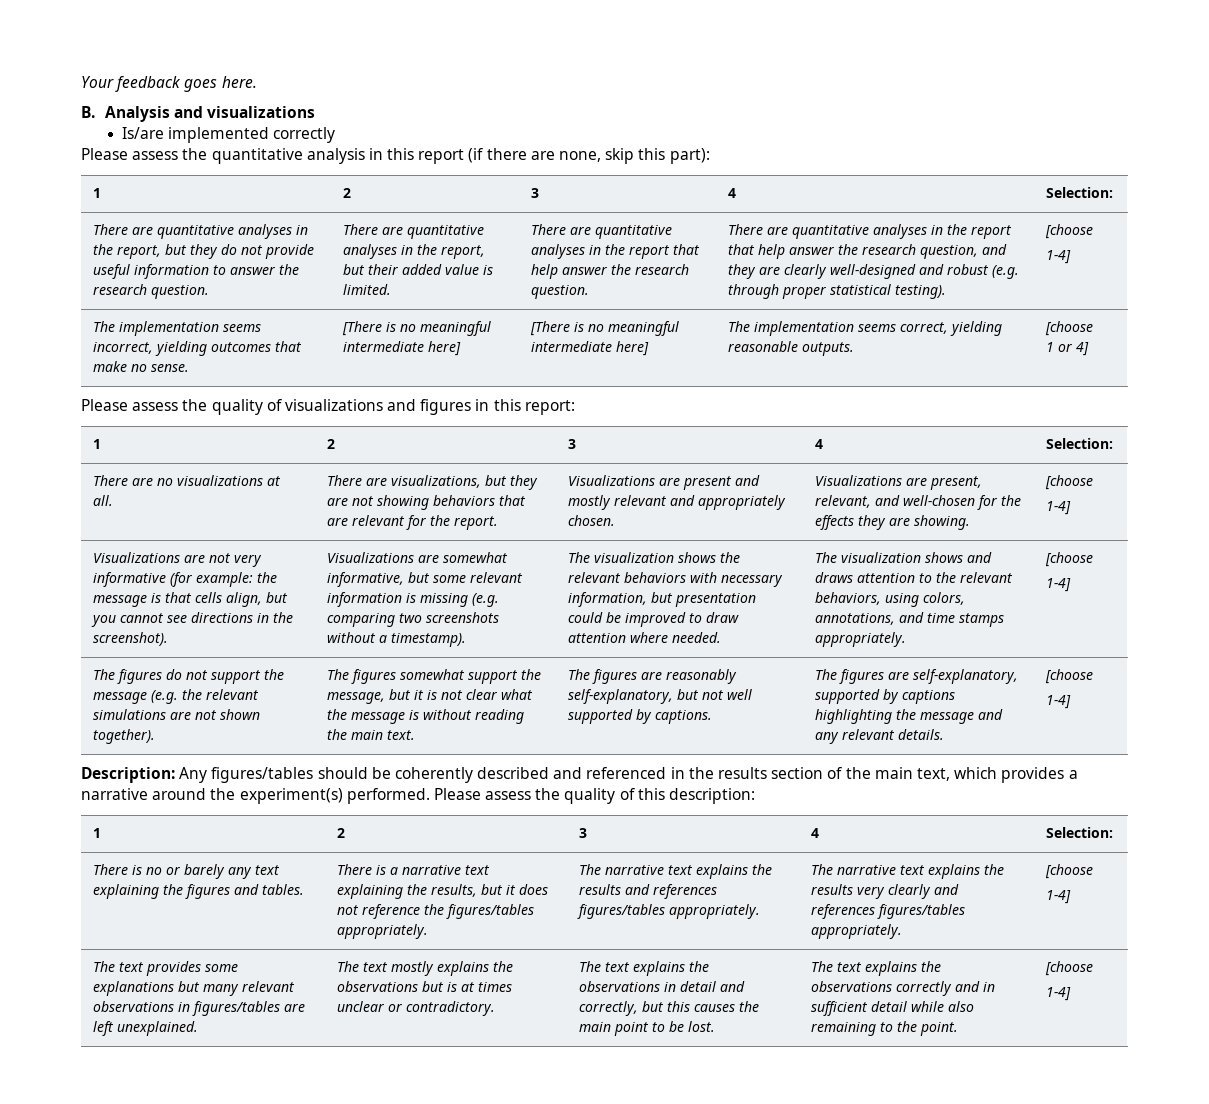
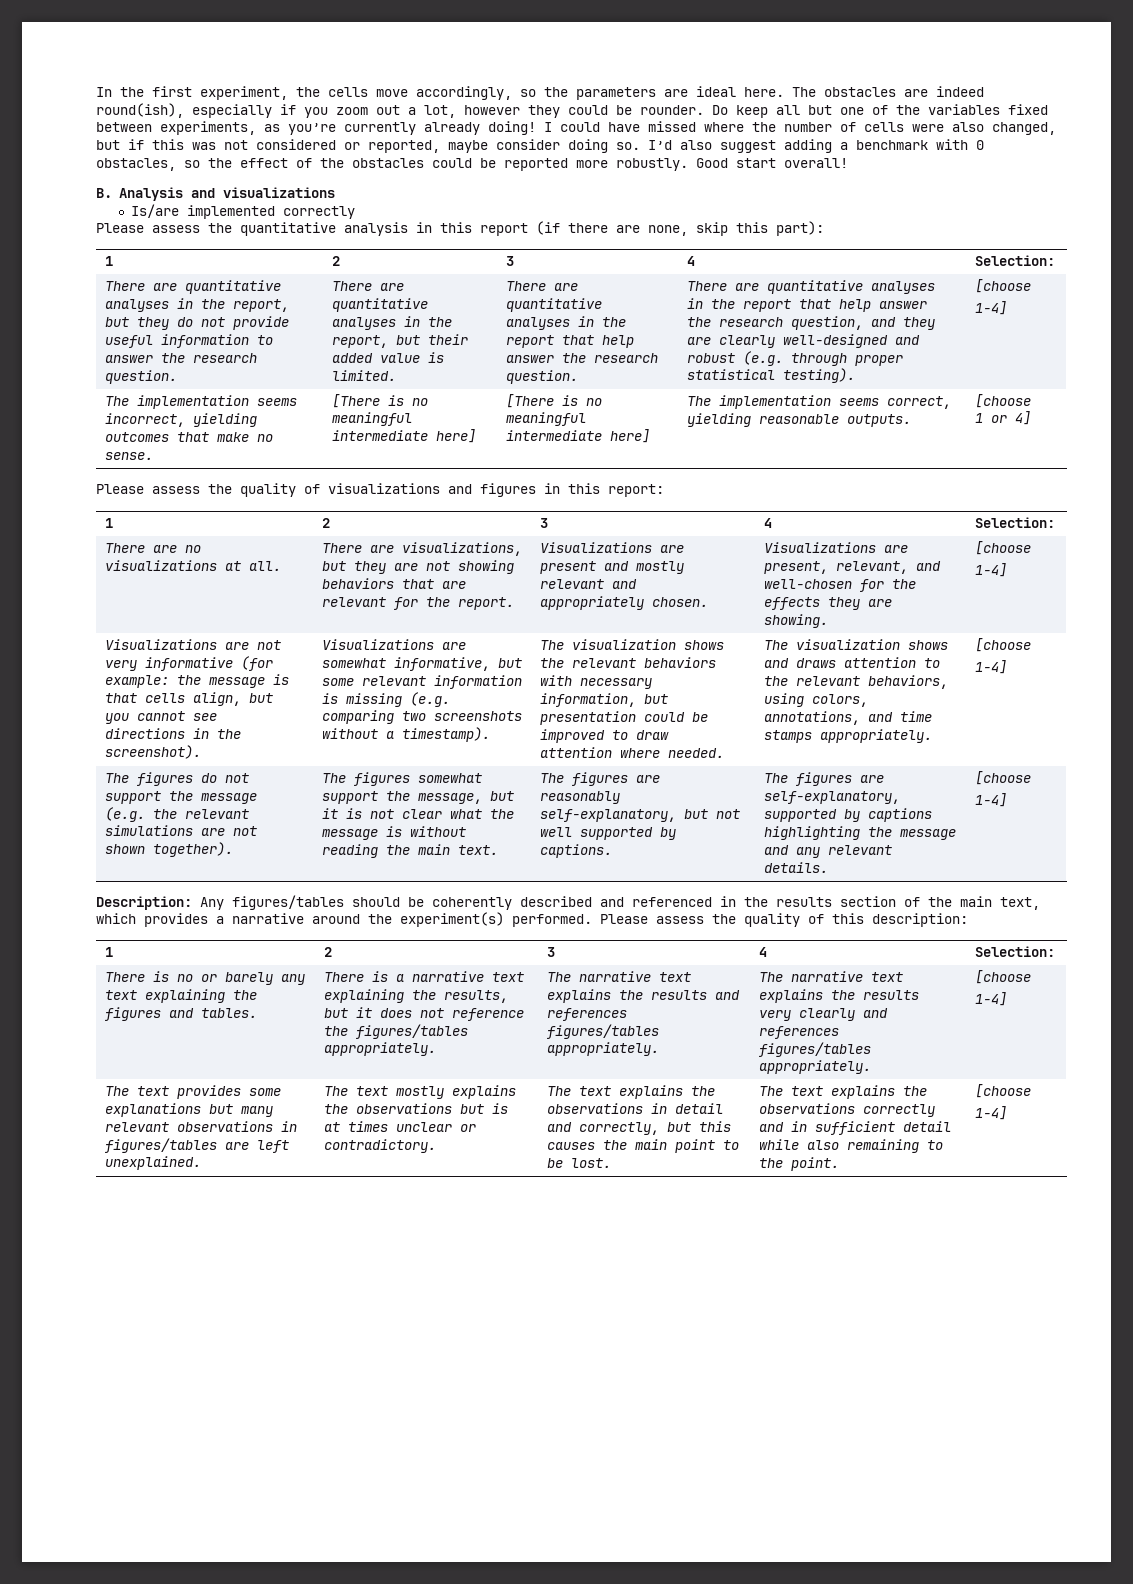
[81,76,257,92] Your feedback goes here. -> [96,86,984,100] [96,103,1048,118] [96,121,1056,135] [96,139,984,153] [96,158,848,171] In the first experiment, the cells move accordingly, so the parameters are ideal here. The obstacles are indeed round(ish), especially if you zoom out a lot, however they could be rounder. Do keep all but one of the variables fixed between experiments, as you’re currently already doing! I could have missed where the number of cells were also changed, but if this was not considered or reported, maybe consider doing so. I’d also suggest adding a benchmark with 0 obstacles, so the effect of the obstacles could be reported more robustly. Good start overall!

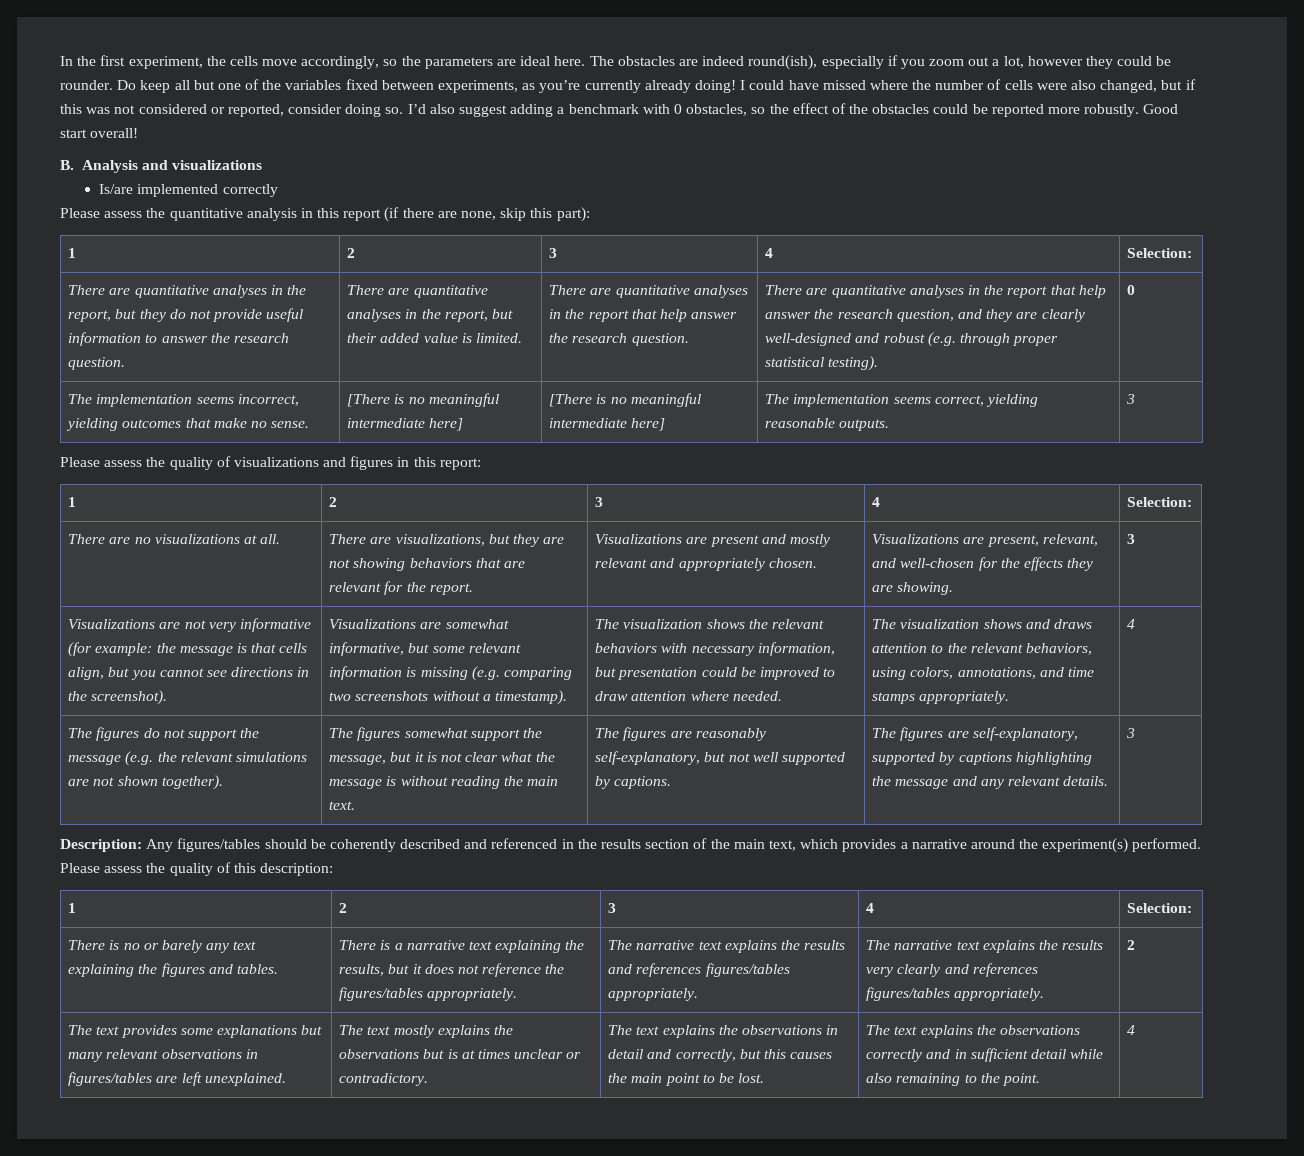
[448,140,488,153] maybe -> (284, 110) none
[975,279,1032,293] [975,301,1008,315] [choose // 1-4] -> [1127,285,1136,295] 0
[975,394,1032,408] [975,411,1032,425] [choose // 1 or 4] -> [1126,394,1136,404] 3
[975,541,1032,555] [975,563,1008,577] [choose // 1-4] -> [1127,534,1136,544] 3
[975,638,1032,652] [975,660,1008,674] [choose // 1-4] -> [1127,619,1136,629] 4
[975,771,1032,785] [975,793,1008,807] [choose // 1-4] -> [1126,728,1136,738] 3
[975,970,1032,984] [975,992,1008,1006] [choose // 1-4] -> [1127,940,1136,950] 2
[975,1084,1032,1098] [975,1106,1008,1120] [choose // 1-4] -> [1127,1025,1136,1035] 4

